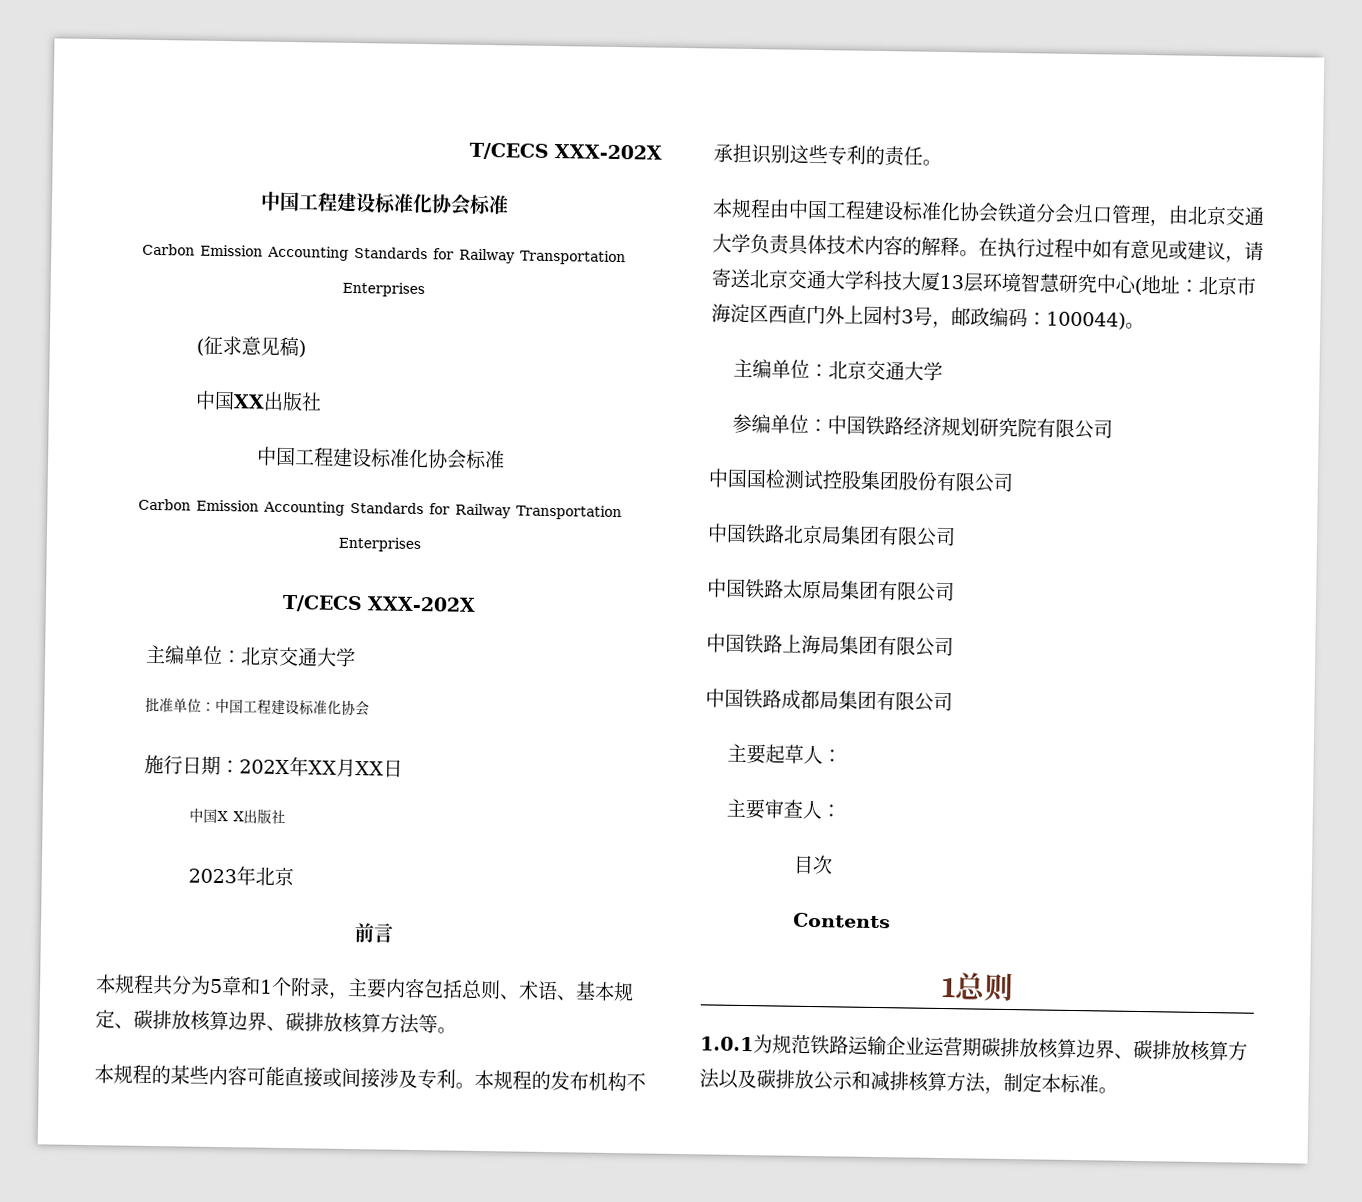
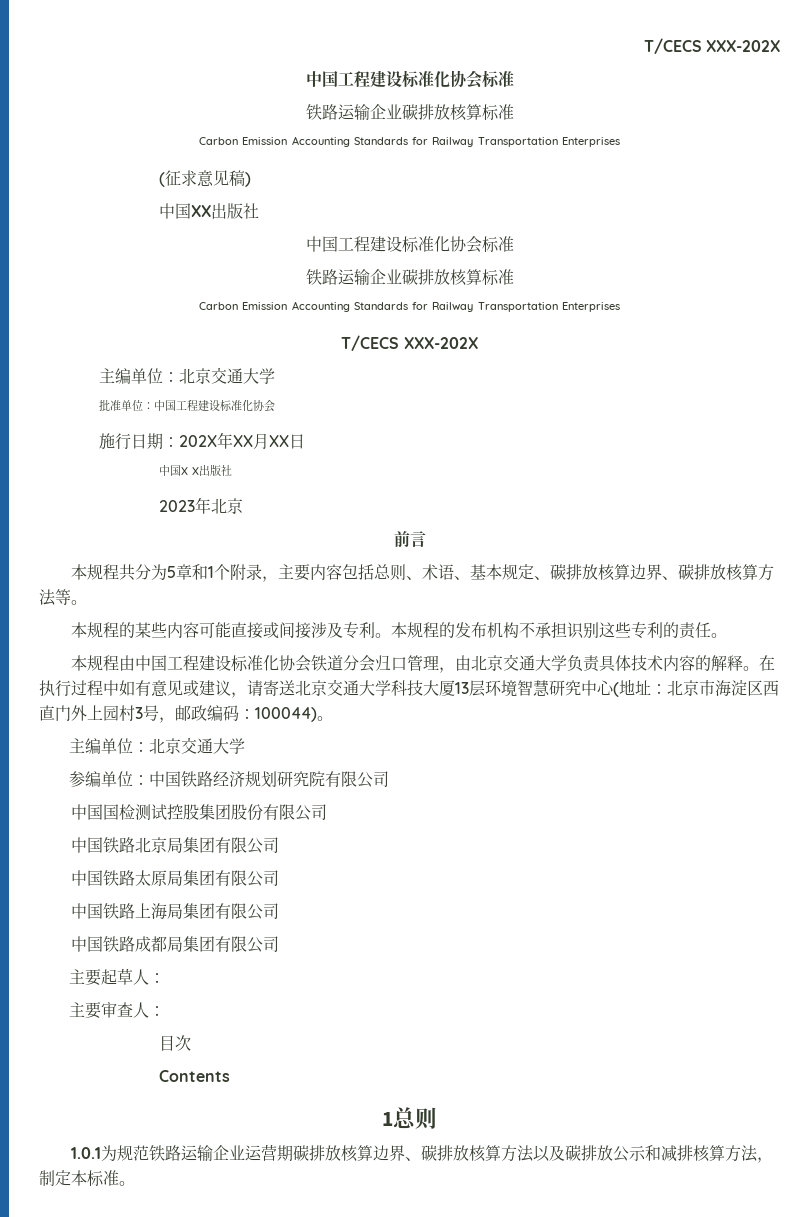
(509, 205) none -> [305,104,514,121] // 铁路运输企业碳排放核算标准
(505, 460) none -> [305,269,514,286] // 铁路运输企业碳排放核算标准

